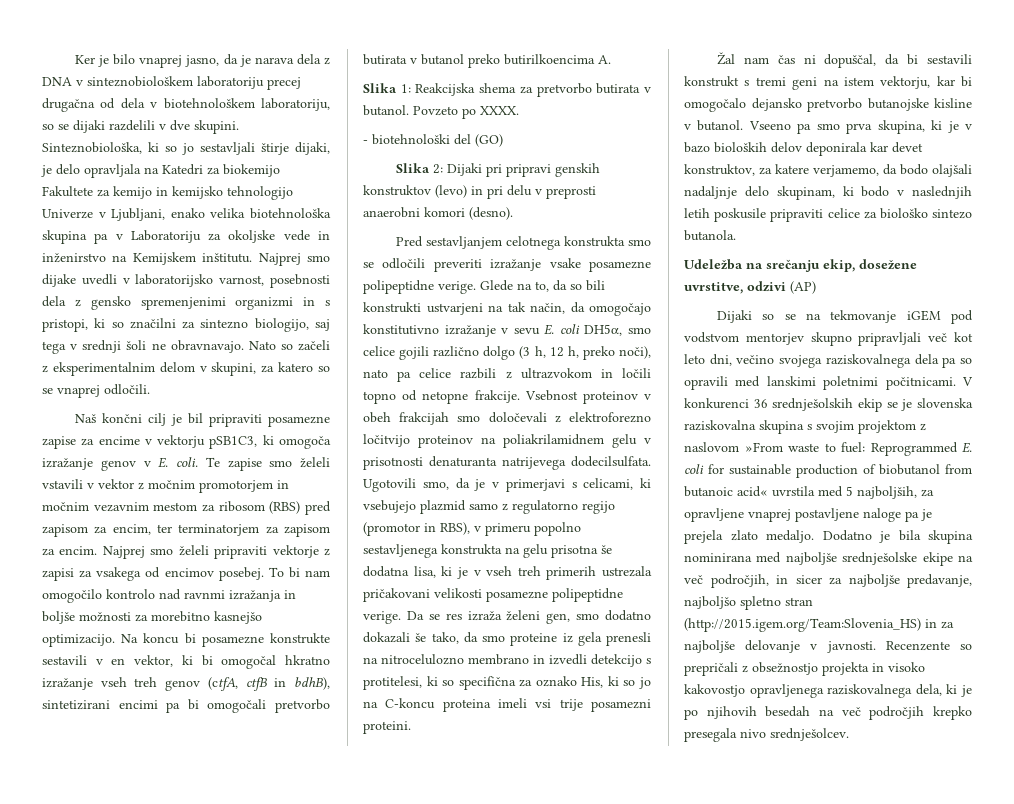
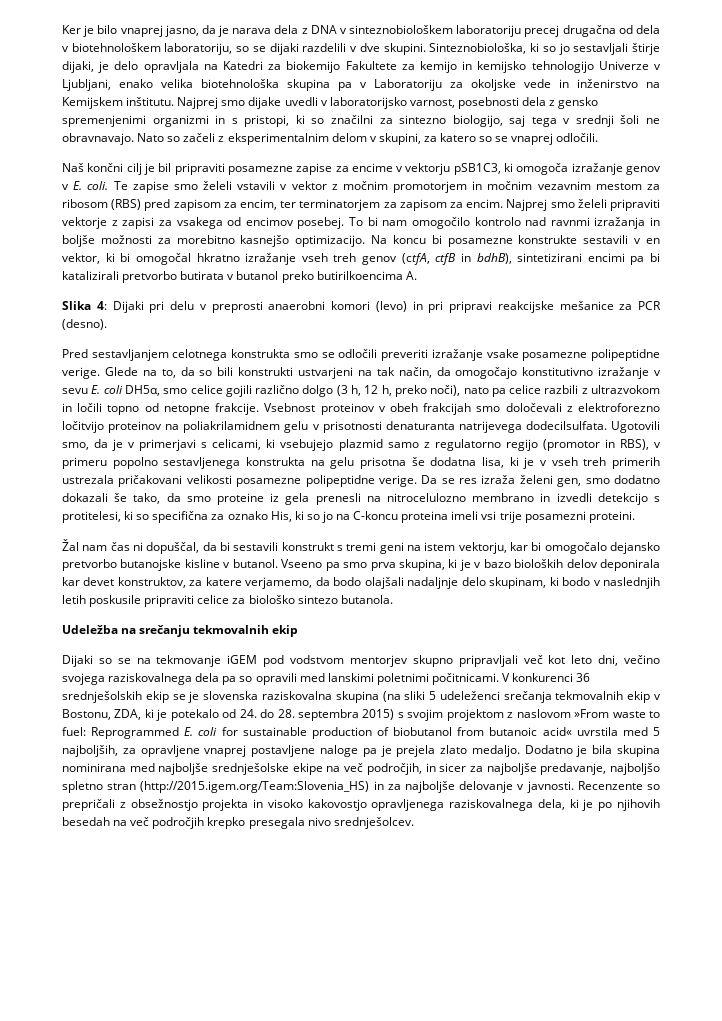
[207,699,267,713] omogočali -> [62,271,119,280] katalizirali
[400,83,651,97] [363,105,519,119] [363,134,503,147] [395,163,600,177] [363,185,483,198] 1: Reakcijska shema za pretvorbo butirata v butanol. Povzeto po XXXX. // - biotehnološki del (GO) // Slika 2: Dijaki pri pripravi genskih konstruktov (levo) in -> [96,301,144,313] 4: Dijaki
(465, 212) none -> [375,301,661,313] (levo) in pri pripravi reakcijske mešanice za PCR
[823,259,917,272] [684,281,816,294] ekip, dosežene uvrstitve, odzivi (AP) -> [193,625,299,637] tekmovalnih ekip
(804, 427) none -> [382,691,661,703] [62,709,395,721] (na sliki 5 udeleženci srečanja tekmovalnih ekip v Bostonu, ZDA, ki je potekalo od 24. do 28. septembra 2015)

